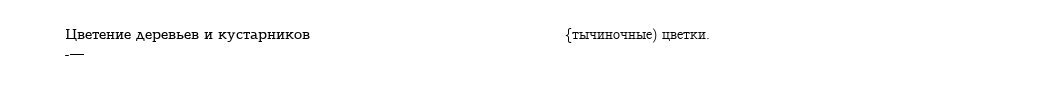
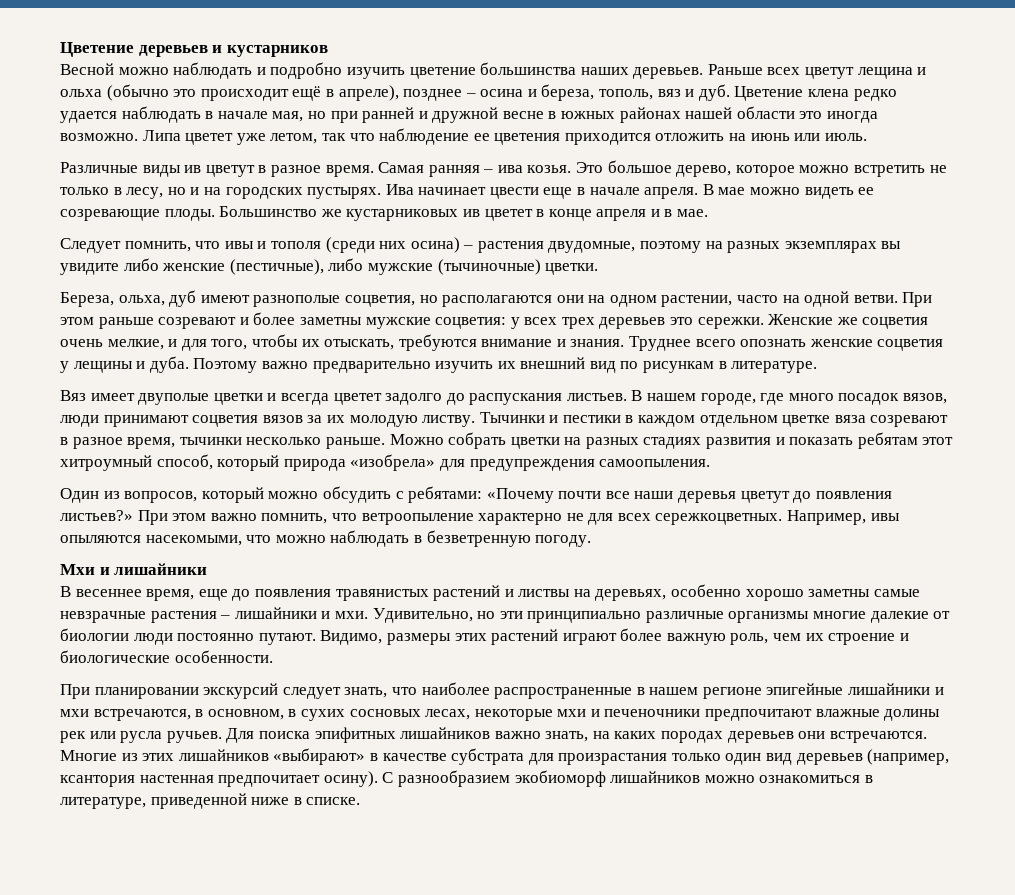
[65,54,84,59] [565,28,710,43] -— // {тычиночные) цветки. -> [60,62,927,79] [60,84,897,101] [60,106,879,123] [60,128,867,145] [60,160,947,177] [60,184,875,199] [60,206,709,221] [60,237,902,253] [60,258,599,275] [60,290,933,307] [60,312,929,329] [60,334,944,351] [60,356,818,373] [60,390,948,405] [60,412,949,427] [60,432,954,449] [60,454,711,471] [60,486,892,503] [60,510,900,525] [60,530,592,547] [60,563,208,575] [60,584,920,601] [60,607,951,623] [60,628,909,645] [60,650,273,663] [60,682,944,699] [60,709,941,721] [60,727,927,743] [60,748,950,765] [60,770,873,787] [60,793,361,809] Весной можно наблюдать и подробно изучить цветение большинства наших деревьев. Раньше всех цветут лещина и ольха (обычно это происходит ещё в апреле), позднее – осина и береза, тополь, вяз и дуб. Цветение клена редко удается наблюдать в начале мая, но при ранней и дружной весне в южных районах нашей области это иногда возможно. Липа цветет уже летом, так что наблюдение ее цветения приходится отложить на июнь или июль. // Различные виды ив цветут в разное время. Самая ранняя – ива козья. Это большое дерево, которое можно встретить не только в лесу, но и на городских пустырях. Ива начинает цвести еще в начале апреля. В мае можно видеть ее созревающие плоды. Большинство же кустарниковых ив цветет в конце апреля и в мае. // Следует помнить, что ивы и тополя (среди них осина) – растения двудомные, поэтому на разных экземплярах вы увидите либо женские (пестичные), либо мужские (тычиночные) цветки. // Береза, ольха, дуб имеют разнополые соцветия, но располагаются они на одном растении, часто на одной ветви. При этом раньше созревают и более заметны мужские соцветия: у всех трех деревьев это сережки. Женские же соцветия очень мелкие, и для того, чтобы их отыскать, требуются внимание и знания. Труднее всего опознать женские соцветия у лещины и дуба. Поэтому важно предварительно изучить их внешний вид по рисункам в литературе. // Вяз имеет двуполые цветки и всегда цветет задолго до распускания листьев. B нашем городе, где много посадок вязов, люди принимают соцветия вязов за их молодую листву. Тычинки и пестики в каждом отдельном цветке вяза созревают в разное время, тычинки несколько раньше. Можно собрать цветки на разных стадиях развития и показать ребятам этот хитроумный способ, который природа «изобрела» для предупреждения самоопыления. // Один из вопросов, который можно обсудить с ребятами: «Почему почти все наши деревья цветут до появления листьев?» При этом важно помнить, что ветроопыление характерно не для всех сережкоцветных. Например, ивы опыляются насекомыми, что можно наблюдать в безветренную погоду. // Мхи и лишайники // В весеннее время, еще до появления травянистых растений и листвы на деревьях, особенно хорошо заметны самые невзрачные растения – лишайники и мхи. Удивительно, но эти принципиально различные организмы многие далекие от биологии люди постоянно путают. Видимо, размеры этих растений играют более важную роль, чем их строение и биологические особенности. // При планировании экскурсий следует знать, что наиболее распространенные в нашем регионе эпигейные лишайники и мхи встречаются, в основном, в сухих сосновых лесах, некоторые мхи и печеночники предпочитают влажные долины рек или русла ручьев. Для поиска эпифитных лишайников важно знать, на каких породах деревьев они встречаются. Многие из этих лишайников «выбирают» в качестве субстрата для произрастания только один вид деревьев (например, ксантория настенная предпочитает осину). С разнообразием экобиоморф лишайников можно ознакомиться в литературе, приведенной ниже в списке.

